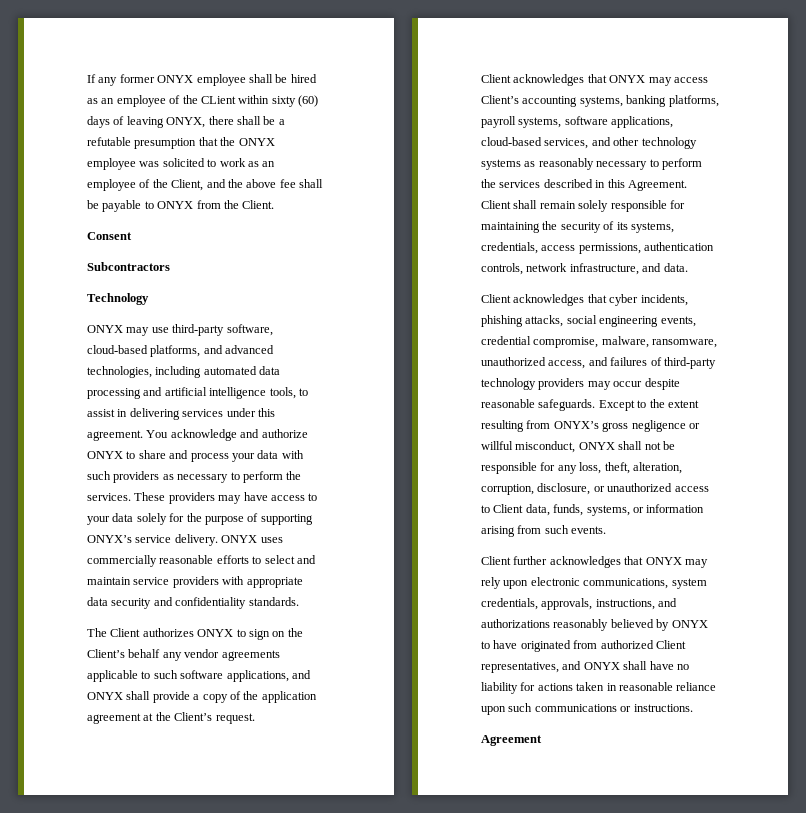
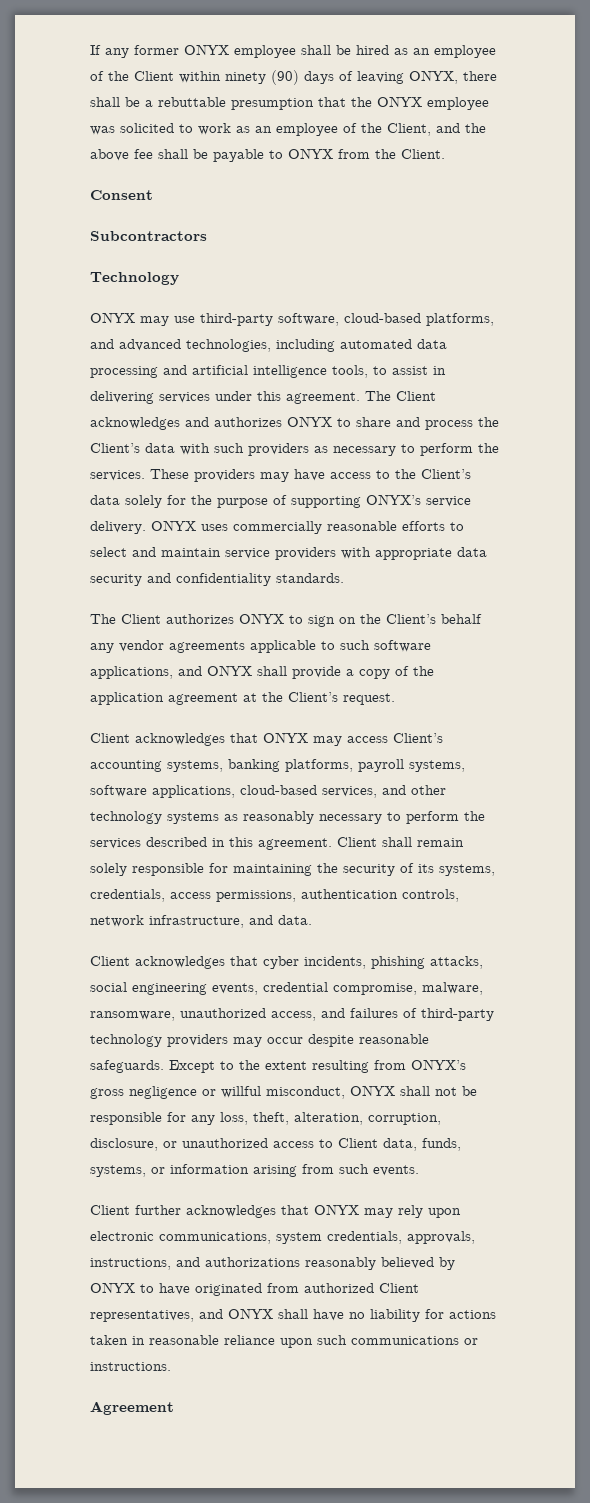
[200,95,318,107] CLient within sixty (60) -> [134,70,299,85] Client within ninety (90)
[87,137,131,146] refutable -> [158,97,226,107] rebuttable
[146,429,308,441] You acknowledge and authorize -> [365,391,436,401] [90,417,282,430] The Client acknowledges and authorizes
[231,453,255,462] your -> [478,417,499,427] [90,443,140,453] the Client’s
[87,516,110,525] your -> [395,469,471,479] the Client’s
[627,180,687,191] Agreement. -> [258,838,332,850] agreement.

